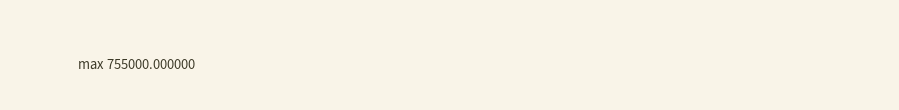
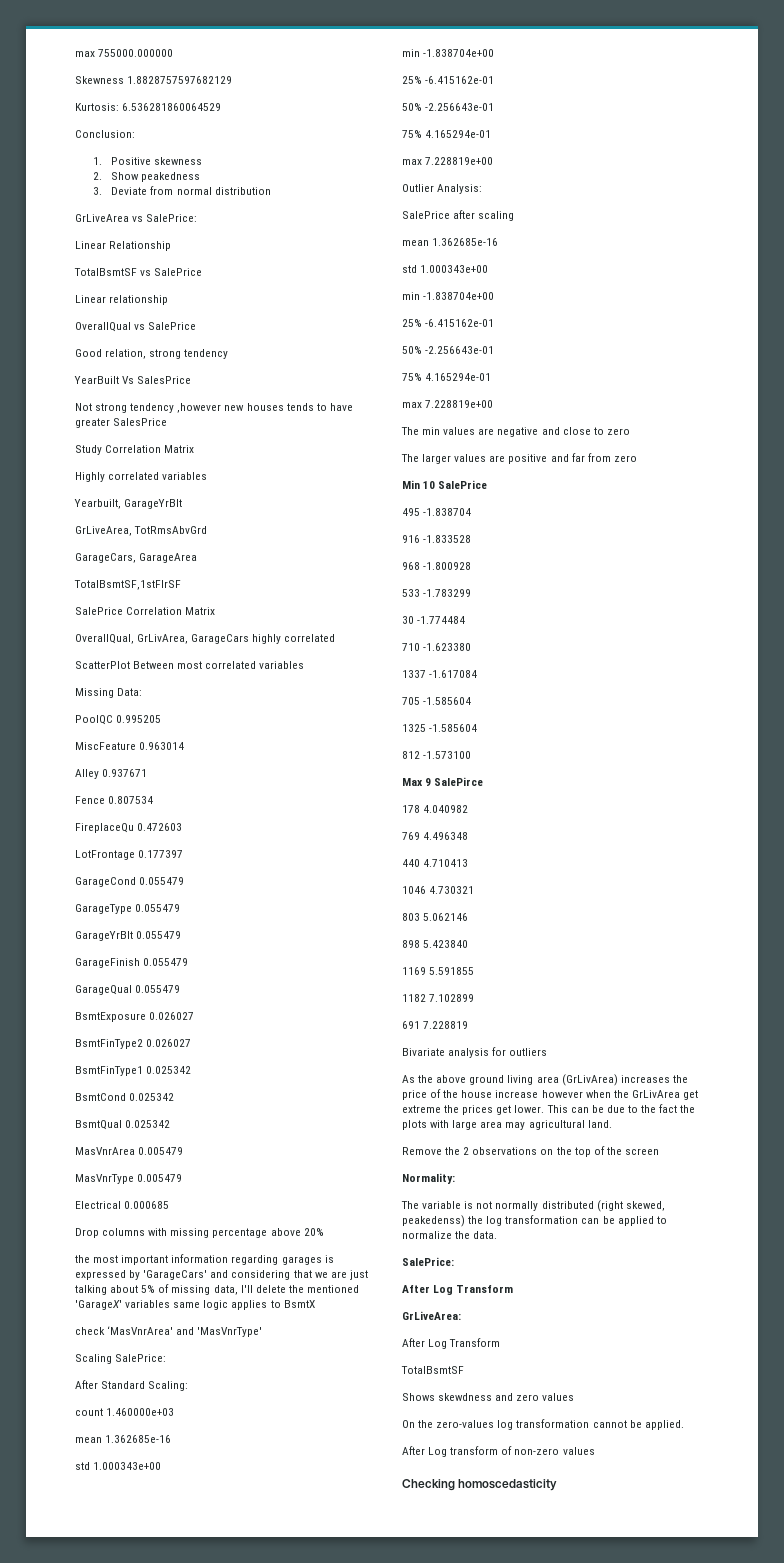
(195, 64) none -> [75,76,233,84] [75,103,222,111] [75,130,135,138] [93,157,203,165] [93,172,201,182] [93,186,271,195] [75,214,198,222] [75,241,172,251] [74,268,203,276] [75,295,169,305] [75,322,197,332] [75,349,229,359] [74,376,192,384] [75,403,353,413] [75,418,168,428] [75,445,195,455] [75,472,208,482] [74,499,183,509] [75,526,208,536] [75,553,198,563] [74,580,181,590] [75,607,216,615] [75,634,336,644] [75,661,305,669] [75,688,143,698] [75,715,162,725] [75,742,185,750] [75,769,148,779] [75,796,154,804] [75,823,183,833] [75,850,184,860] [75,877,185,887] [75,904,181,914] [75,931,182,941] [75,958,189,968] [75,985,181,995] [75,1012,195,1022] [75,1039,192,1049] [75,1066,192,1076] [75,1093,175,1101] [75,1120,171,1130] [75,1147,184,1155] [75,1174,183,1184] [75,1201,170,1209] [75,1228,324,1238] [75,1254,334,1265] [75,1270,368,1280] [75,1284,359,1295] [75,1300,315,1310] [75,1326,263,1337] [75,1354,167,1364] [75,1380,189,1391] [75,1408,175,1416] [75,1435,172,1443] [75,1462,162,1470] [402,49,495,57] [402,76,495,84] [402,103,495,111] [402,130,492,138] [402,157,494,165] [402,184,483,194] [402,210,515,221] [402,238,499,246] [402,265,489,273] [402,292,495,300] [402,319,495,327] [402,346,495,354] [402,373,492,381] [402,400,494,408] [401,427,630,437] [401,453,637,464] [402,480,488,489] [402,508,472,516] [402,535,472,543] [402,562,472,570] [402,589,472,597] [402,616,466,624] [402,643,472,651] [402,670,478,678] [402,697,472,705] [402,724,478,732] [402,751,472,759] [402,777,484,786] [402,805,469,813] [402,832,469,840] [402,859,469,867] [402,886,475,894] [402,913,469,921] [402,940,469,948] [402,967,475,975] [402,994,475,1002] [402,1021,469,1029] [402,1047,548,1058] [402,1074,688,1086] [402,1089,698,1100] [402,1104,696,1115] [402,1120,612,1130] [402,1146,659,1157] [402,1173,455,1184] [401,1200,665,1212] [402,1215,667,1227] [402,1231,498,1239] [402,1257,454,1266] [402,1285,514,1295] [402,1311,461,1320] [402,1338,501,1349] [401,1366,464,1374] [402,1393,575,1401] [402,1419,684,1430] [402,1446,595,1457] [402,1479,558,1491] // Skewness 1.8828757597682129 // Kurtosis: 6.536281860064529 // Conclusion: // 1. Positive skewness // 2. Show peakedness // 3. Deviate from normal distribution // GrLiveArea vs SalePrice: // Linear Relationship // TotalBsmtSF vs SalePrice // Linear relationship // OverallQual vs SalePrice // Good relation, strong tendency // YearBuilt Vs SalesPrice // Not strong tendency ,however new houses tends to have greater SalesPrice // Study Correlation Matrix // Highly correlated variables // Yearbuilt, GarageYrBlt // GrLiveArea, TotRmsAbvGrd // GarageCars, GarageArea // TotalBsmtSF,1stFlrSF // SalePrice Correlation Matrix // OverallQual, GrLivArea, GarageCars highly correlated // ScatterPlot Between most correlated variables // Missing Data: // PoolQC 0.995205 // MiscFeature 0.963014 // Alley 0.937671 // Fence 0.807534 // FireplaceQu 0.472603 // LotFrontage 0.177397 // GarageCond 0.055479 // GarageType 0.055479 // GarageYrBlt 0.055479 // GarageFinish 0.055479 // GarageQual 0.055479 // BsmtExposure 0.026027 // BsmtFinType2 0.026027 // BsmtFinType1 0.025342 // BsmtCond 0.025342 // BsmtQual 0.025342 // MasVnrArea 0.005479 // MasVnrType 0.005479 // Electrical 0.000685 // Drop columns with missing percentage above 20% // the most important information regarding garages is expressed by 'GarageCars' and considering that we are just talking about 5% of missing data, I'll delete the mentioned 'GarageX' variables same logic applies to BsmtX // check ‘MasVnrArea' and 'MasVnrType' // Scaling SalePrice: // After Standard Scaling: // count 1.460000e+03 // mean 1.362685e-16 // std 1.000343e+00 // min -1.838704e+00 // 25% -6.415162e-01 // 50% -2.256643e-01 // 75% 4.165294e-01 // max 7.228819e+00 // Outlier Analysis: // SalePrice after scaling // mean 1.362685e-16 // std 1.000343e+00 // min -1.838704e+00 // 25% -6.415162e-01 // 50% -2.256643e-01 // 75% 4.165294e-01 // max 7.228819e+00 // The min values are negative and close to zero // The larger values are positive and far from zero // Min 10 SalePrice // 495 -1.838704 // 916 -1.833528 // 968 -1.800928 // 533 -1.783299 // 30 -1.774484 // 710 -1.623380 // 1337 -1.617084 // 705 -1.585604 // 1325 -1.585604 // 812 -1.573100 // Max 9 SalePirce // 178 4.040982 // 769 4.496348 // 440 4.710413 // 1046 4.730321 // 803 5.062146 // 898 5.423840 // 1169 5.591855 // 1182 7.102899 // 691 7.228819 // Bivariate analysis for outliers // As the above ground living area (GrLivArea) increases the price of the house increase however when the GrLivArea get extreme the prices get lower. This can be due to the fact the plots with large area may agricultural land. // Remove the 2 observations on the top of the screen // Normality: // The variable is not normally distributed (right skewed, peakedenss) the log transformation can be applied to normalize the data. // SalePrice: // After Log Transform // GrLiveArea: // After Log Transform // TotalBsmtSF // Shows skewdness and zero values // On the zero-values log transformation cannot be applied. // After Log transform of non-zero values // Checking homoscedasticity

